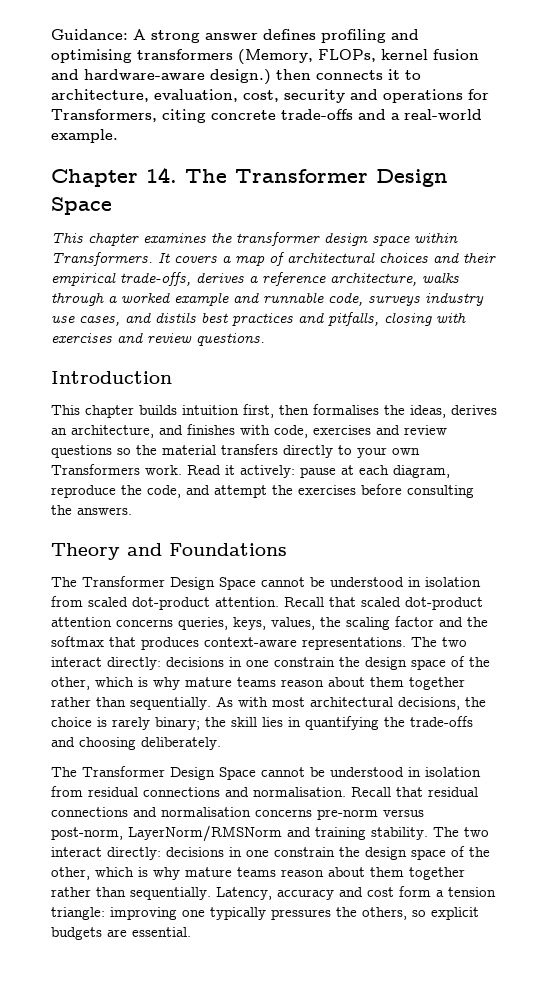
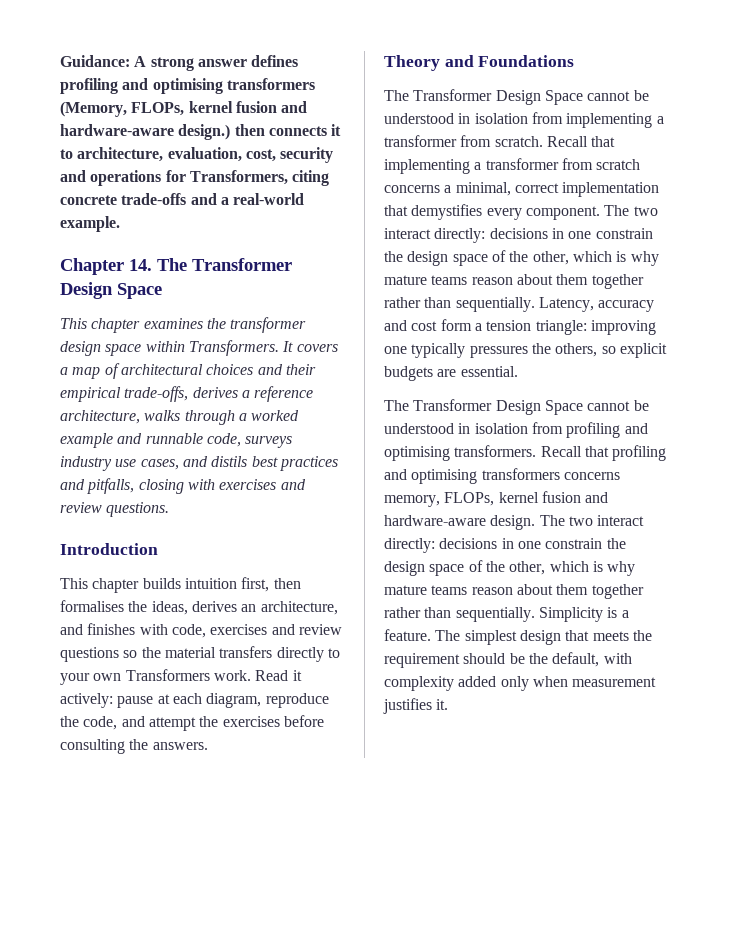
[88,597,483,610] [51,616,488,630] [51,636,467,650] [51,656,490,670] [51,677,465,690] [51,696,486,710] [51,716,473,730] [51,737,221,750] [51,766,481,780] [51,786,478,797] [51,807,424,820] [51,825,428,842] scaled dot-product attention. Recall that scaled dot-product attention concerns queries, keys, values, the scaling factor and the softmax that produces context-aware representations. The two interact directly: decisions in one constrain the design space of the other, which is why mature teams reason about them together rather than sequentially. As with most architectural decisions, the choice is rarely binary; the skill lies in quantifying the trade-offs and choosing deliberately. // The Transformer Design Space cannot be understood in isolation from residual connections and normalisation. Recall that residual connections and normalisation concerns pre-norm versus post-norm, LayerNorm/RMSNorm and training stability. -> [566,113,664,128] [384,135,616,147] [384,158,641,174] [384,182,660,197] [384,204,600,220] implementing a transformer from scratch. Recall that implementing a transformer from scratch concerns a minimal, correct implementation that demystifies every component.
(191, 932) none -> [384,399,649,415] [384,422,648,438] [384,445,667,461] [384,468,620,484] [384,491,609,507] [384,515,645,530] [384,538,626,553] [384,560,636,576] [384,584,644,599] [384,607,629,622] [384,629,652,645] [384,652,632,668] [384,676,657,691] [383,698,449,714] // The Transformer Design Space cannot be understood in isolation from profiling and optimising transformers. Recall that profiling and optimising transformers concerns memory, FLOPs, kernel fusion and hardware-aware design. The two interact directly: decisions in one constrain the design space of the other, which is why mature teams reason about them together rather than sequentially. Simplicity is a feature. The simplest design that meets the requirement should be the default, with complexity added only when measurement justifies it.

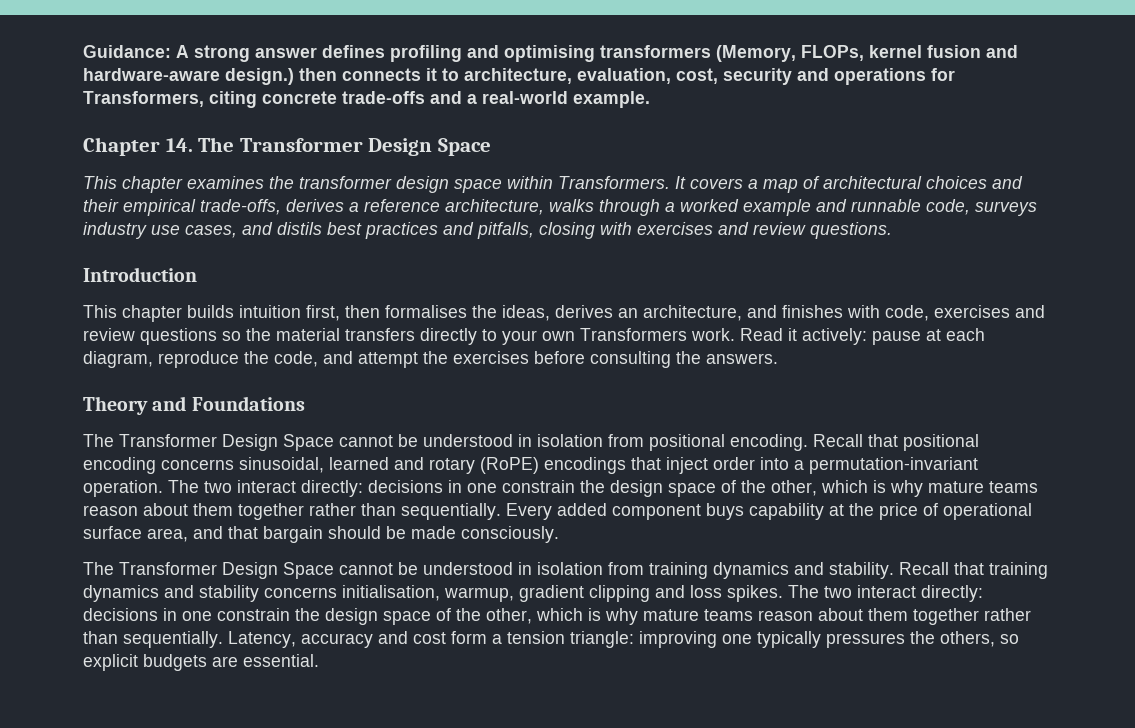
[566,113,664,128] [384,135,616,147] [384,158,641,174] [384,182,660,197] [384,204,600,220] implementing a transformer from scratch. Recall that implementing a transformer from scratch concerns a minimal, correct implementation that demystifies every component. -> [649,434,979,451] [83,457,978,474] [83,480,1038,497] [83,503,1032,520] [83,526,559,543] [83,562,1048,579] [83,585,783,602] positional encoding. Recall that positional encoding concerns sinusoidal, learned and rotary (RoPE) encodings that inject order into a permutation-invariant operation. The two interact directly: decisions in one constrain the design space of the other, which is why mature teams reason about them together rather than sequentially. Every added component buys capability at the price of operational surface area, and that bargain should be made consciously. // The Transformer Design Space cannot be understood in isolation from training dynamics and stability. Recall that training dynamics and stability concerns initialisation, warmup, gradient clipping and loss spikes.
[384,399,649,415] [384,422,648,438] [384,445,667,461] [384,468,620,484] [384,491,609,507] [384,515,645,530] [384,538,626,553] [384,560,636,576] [384,584,644,599] [384,607,629,622] [384,629,652,645] [384,652,632,668] [384,676,657,691] [383,698,449,714] // The Transformer Design Space cannot be understood in isolation from profiling and optimising transformers. Recall that profiling and optimising transformers concerns memory, FLOPs, kernel fusion and hardware-aware design. The two interact directly: decisions in one constrain the design space of the other, which is why mature teams reason about them together rather than sequentially. Simplicity is a feature. The simplest design that meets the requirement should be the default, with complexity added only when measurement justifies it. -> (319, 660) none

